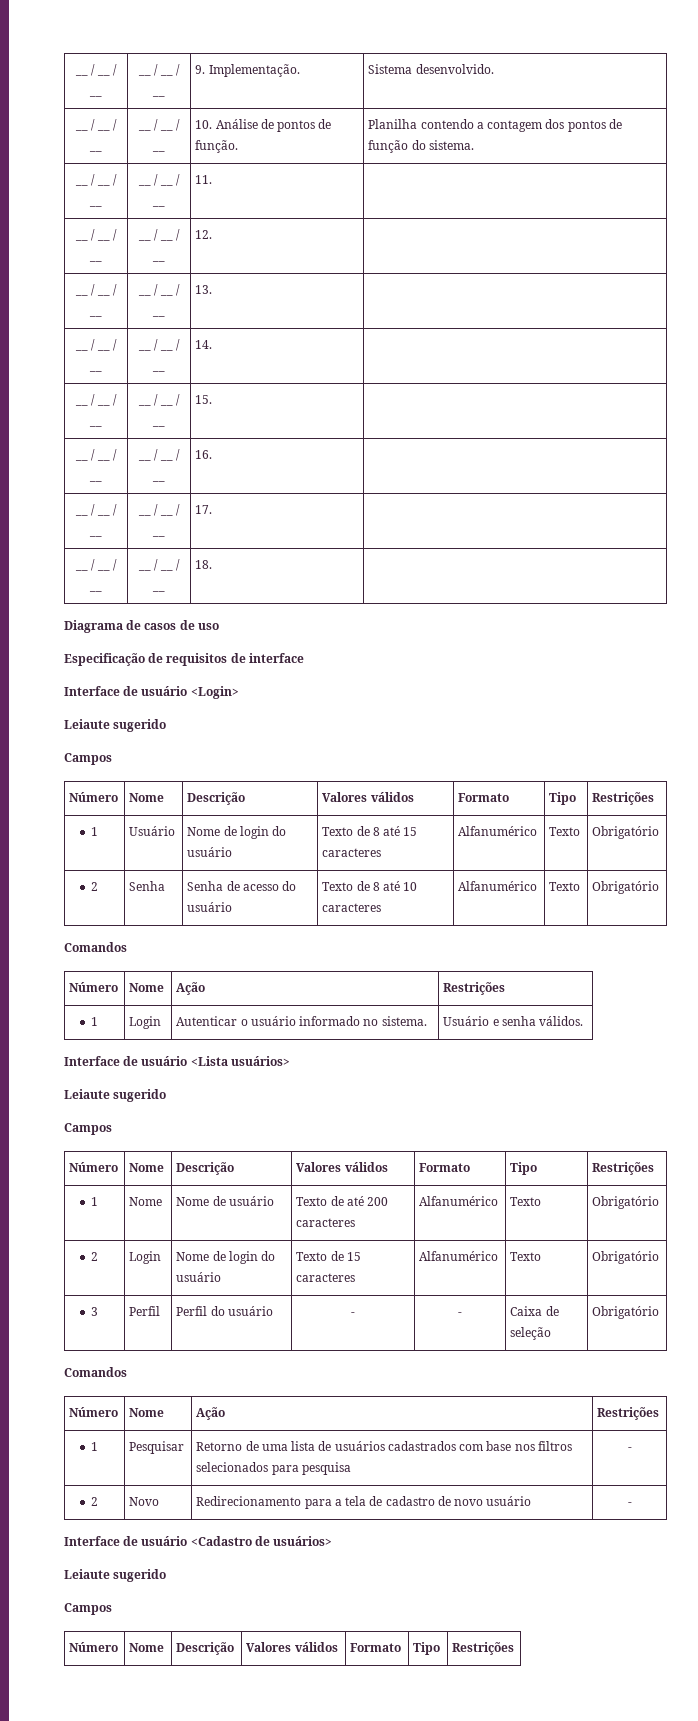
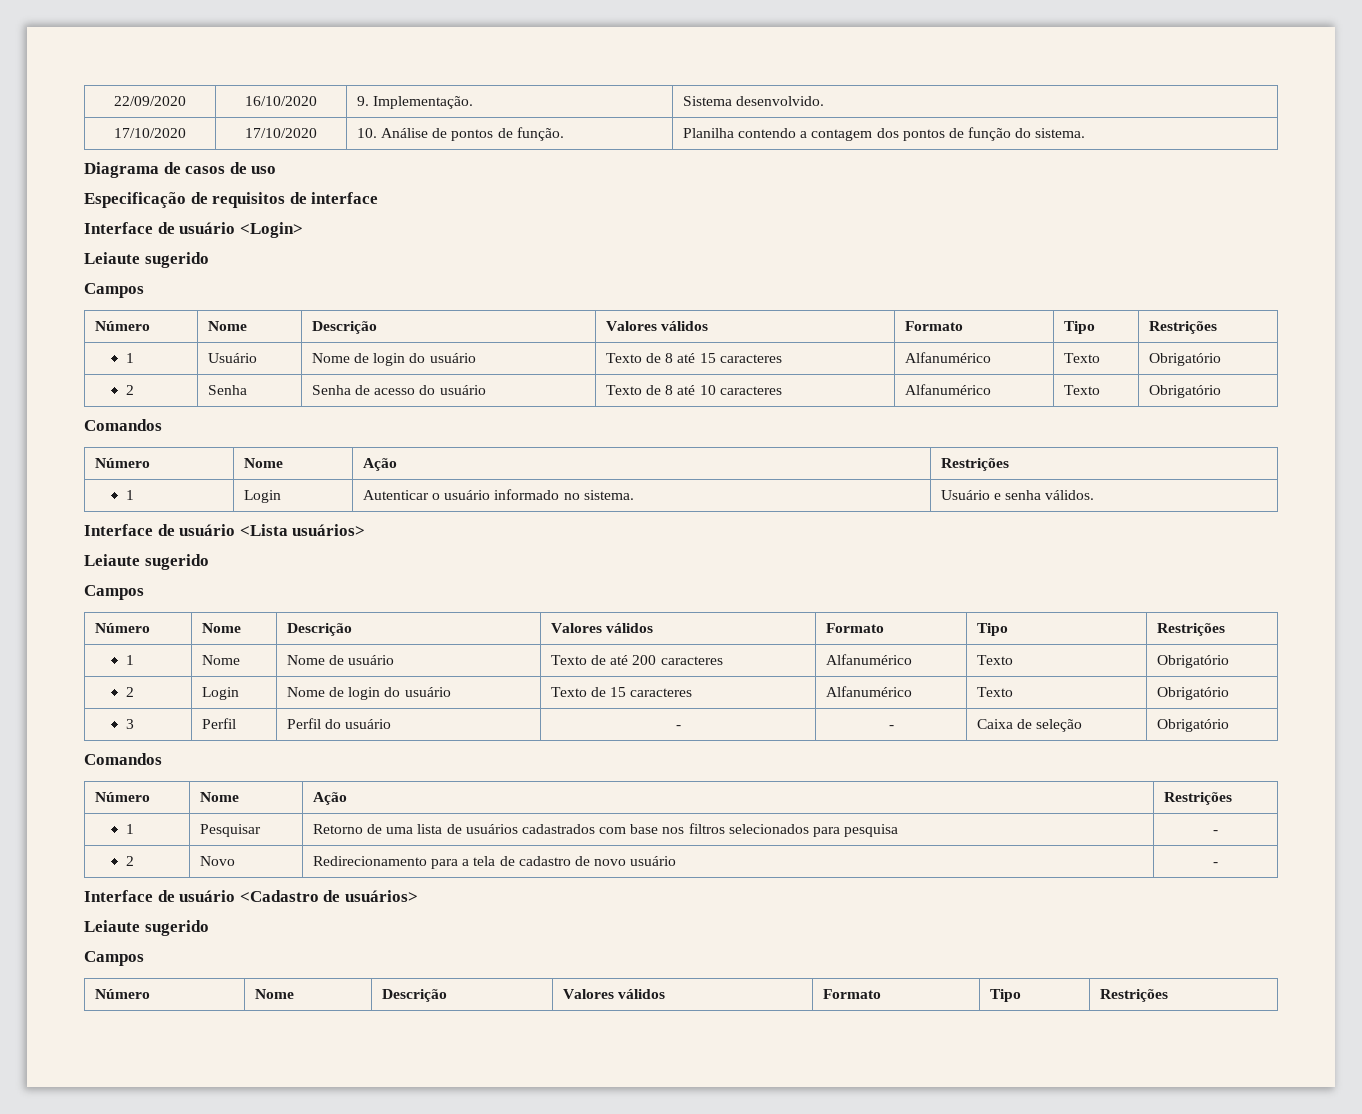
[75,64,117,76] [89,95,102,97] [138,64,180,76] [152,95,165,97] [195,64,300,77] [368,64,494,74] [75,119,117,131] [89,150,102,152] [138,119,180,131] [152,150,165,152] __ / __ / __ | __ / __ / __ | 9. Implementação. | Sistema desenvolvido. // __ / __ / __ | __ / __ / __ -> [114,96,186,106] [245,96,317,106] [356,96,474,109] [682,96,825,106] [114,128,186,138] [245,128,317,138] 22/09/2020 | 16/10/2020 | 9. Implementação. | Sistema desenvolvido. // 17/10/2020 | 17/10/2020
[75,174,117,186] [89,205,102,207] [138,174,180,186] [152,205,165,207] [195,175,213,184] [75,229,117,241] [89,260,102,262] [138,229,180,241] [152,260,165,262] [195,230,213,239] [75,284,117,296] [89,315,102,317] [138,284,180,296] [152,315,165,317] [195,285,213,294] [75,339,117,351] [89,370,102,372] [138,339,180,351] [152,370,165,372] [195,340,213,349] [75,394,117,406] [89,425,102,427] [138,394,180,406] [152,425,165,427] [195,395,213,404] [75,449,117,461] [89,480,102,482] [138,449,180,461] [152,480,165,482] [195,450,213,459] [75,504,117,516] [89,535,102,537] [138,504,180,516] [152,535,165,537] [195,505,213,514] [75,559,117,571] [89,590,102,592] [138,559,180,571] [152,590,165,592] [195,560,213,569] // __ / __ / __ | __ / __ / __ | 11. | // __ / __ / __ | __ / __ / __ | 12. | // __ / __ / __ | __ / __ / __ | 13. | // __ / __ / __ | __ / __ / __ | 14. | // __ / __ / __ | __ / __ / __ | 15. | // __ / __ / __ | __ / __ / __ | 16. | // __ / __ / __ | __ / __ / __ | 17. | // __ / __ / __ | __ / __ / __ | 18. | -> (1086, 133) none

